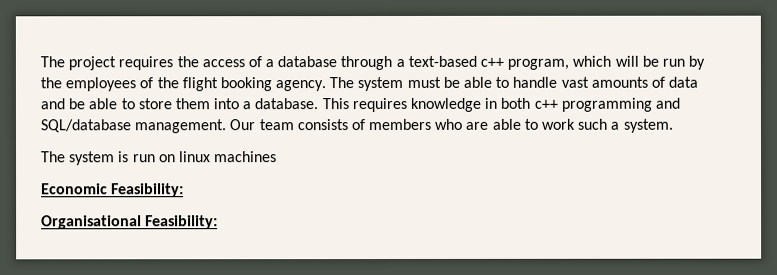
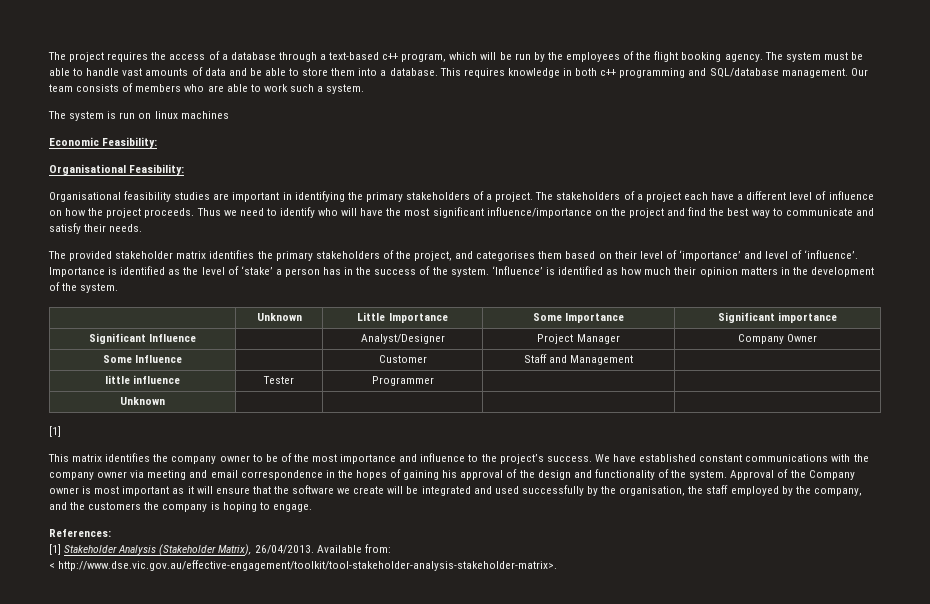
(219, 222) none -> [49,191,874,202] [49,207,874,218] [49,223,143,234] [48,250,859,261] [49,266,874,277] [49,282,119,293] [256,313,302,321] [357,312,448,323] [532,313,625,323] [717,312,838,323] [88,333,197,344] [360,334,445,344] [537,334,620,344] [737,334,818,344] [102,355,183,363] [378,355,427,363] [523,354,634,365] [104,375,181,384] [263,376,294,384] [371,376,434,386] [120,397,165,405] [49,426,61,437] [48,453,869,464] [49,469,855,480] [49,485,862,496] [49,502,312,512] [49,529,111,537] [49,544,391,556] [49,560,558,571] // Organisational feasibility studies are important in identifying the primary stakeholders of a project. The stakeholders of a project each have a different level of influence on how the project proceeds. Thus we need to identify who will have the most significant influence/importance on the project and find the best way to communicate and satisfy their needs. // The provided stakeholder matrix identifies the primary stakeholders of the project, and categorises them based on their level of ‘importance’ and level of ‘influence’. Importance is identified as the level of ‘stake’ a person has in the success of the system. ‘Influence’ is identified as how much their opinion matters in the development of the system. // | Unknown | Little Importance | Some Importance | Significant importance // Significant Influence | | Analyst/Designer | Project Manager | Company Owner // Some Influence | | Customer | Staff and Management | // little influence | Tester | Programmer | | // Unknown | | | | // [1] // This matrix identifies the company owner to be of the most importance and influence to the project’s success. We have established constant communications with the company owner via meeting and email correspondence in the hopes of gaining his approval of the design and functionality of the system. Approval of the Company owner is most important as it will ensure that the software we create will be integrated and used successfully by the organisation, the staff employed by the company, and the customers the company is hoping to engage. // References: // [1] Stakeholder Analysis (Stakeholder Matrix), 26/04/2013. Available from: // < http://www.dse.vic.gov.au/effective-engagement/toolkit/tool-stakeholder-analysis-stakeholder-matrix>.

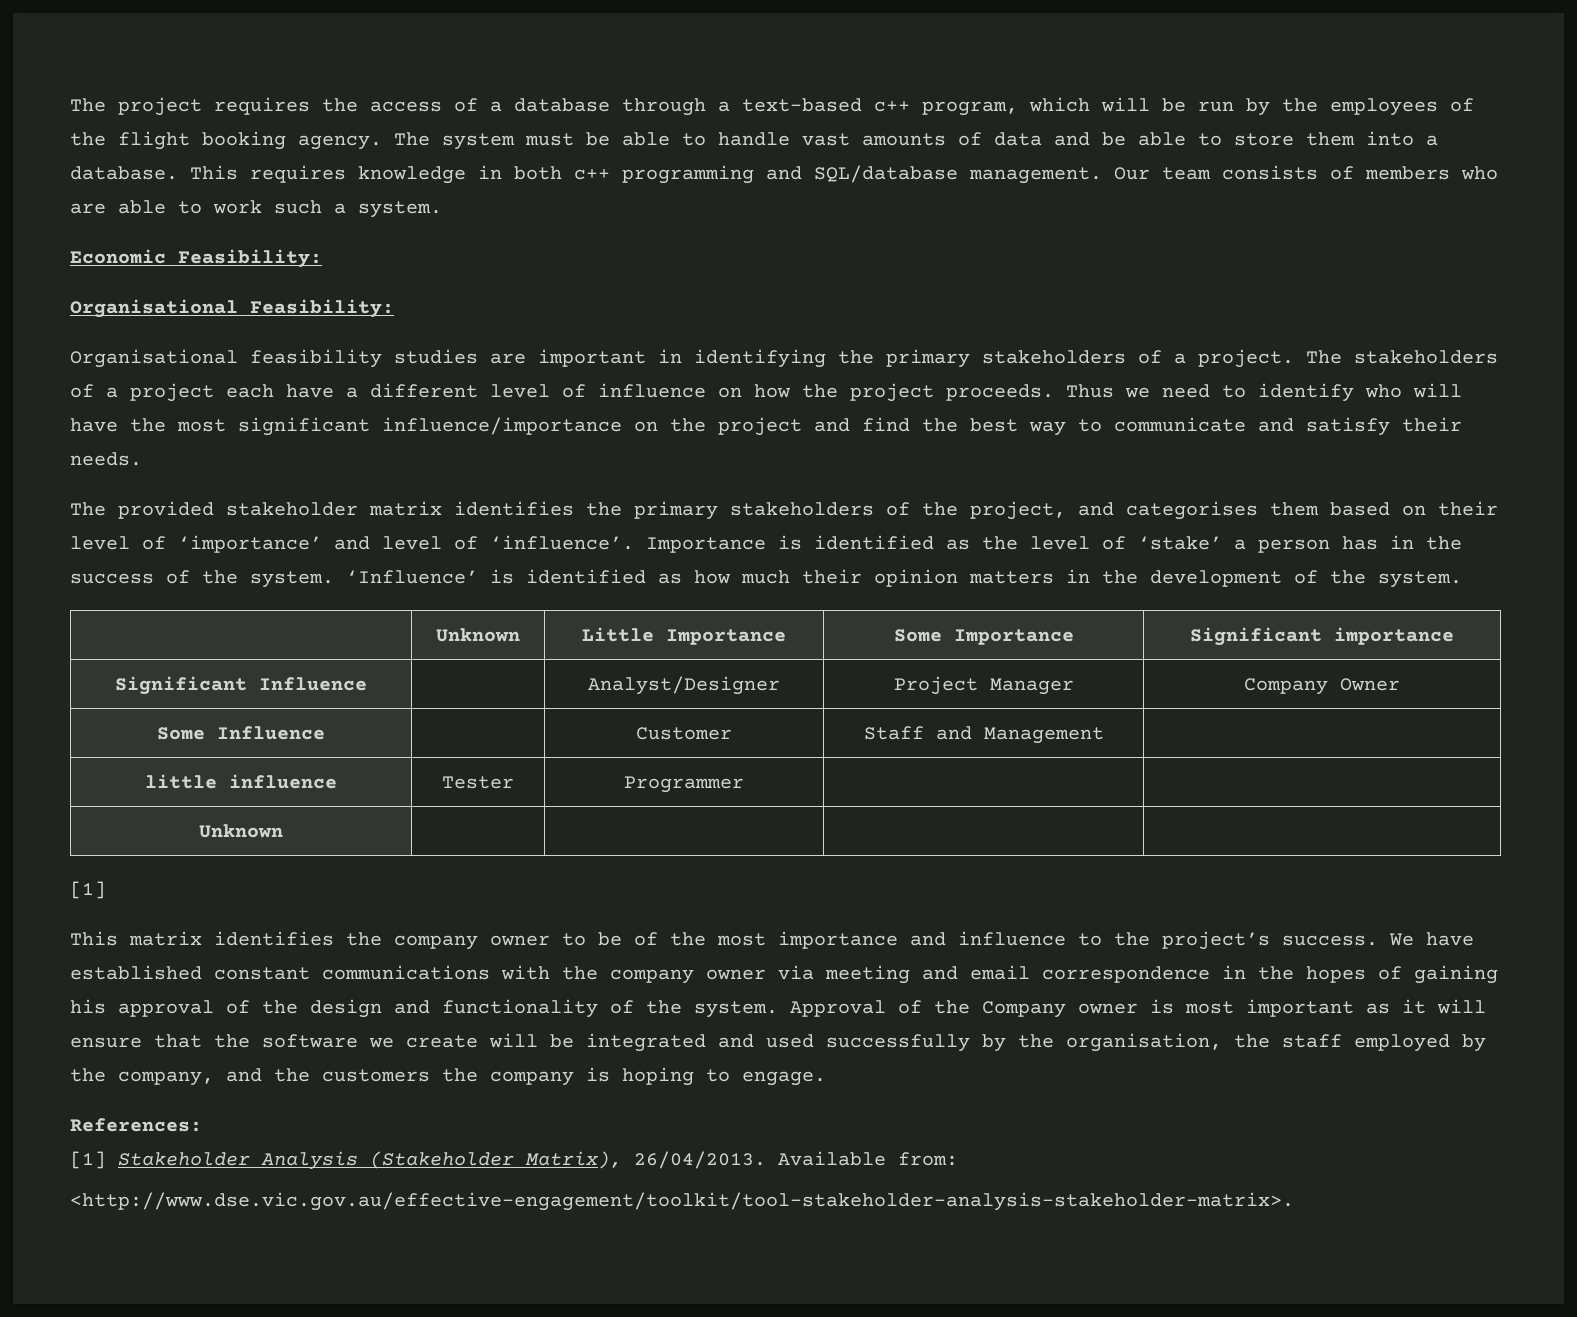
[48,111,229,121] // The system is run on linux machines -> (442, 209) none
[49,560,558,571] < http://www.dse.vic.gov.au/effective-engagement/toolkit/tool-stakeholder-analysis-stakeholder-matrix>. -> [70,1192,1294,1211] <http://www.dse.vic.gov.au/effective-engagement/toolkit/tool-stakeholder-analysis-stakeholder-matrix>.

